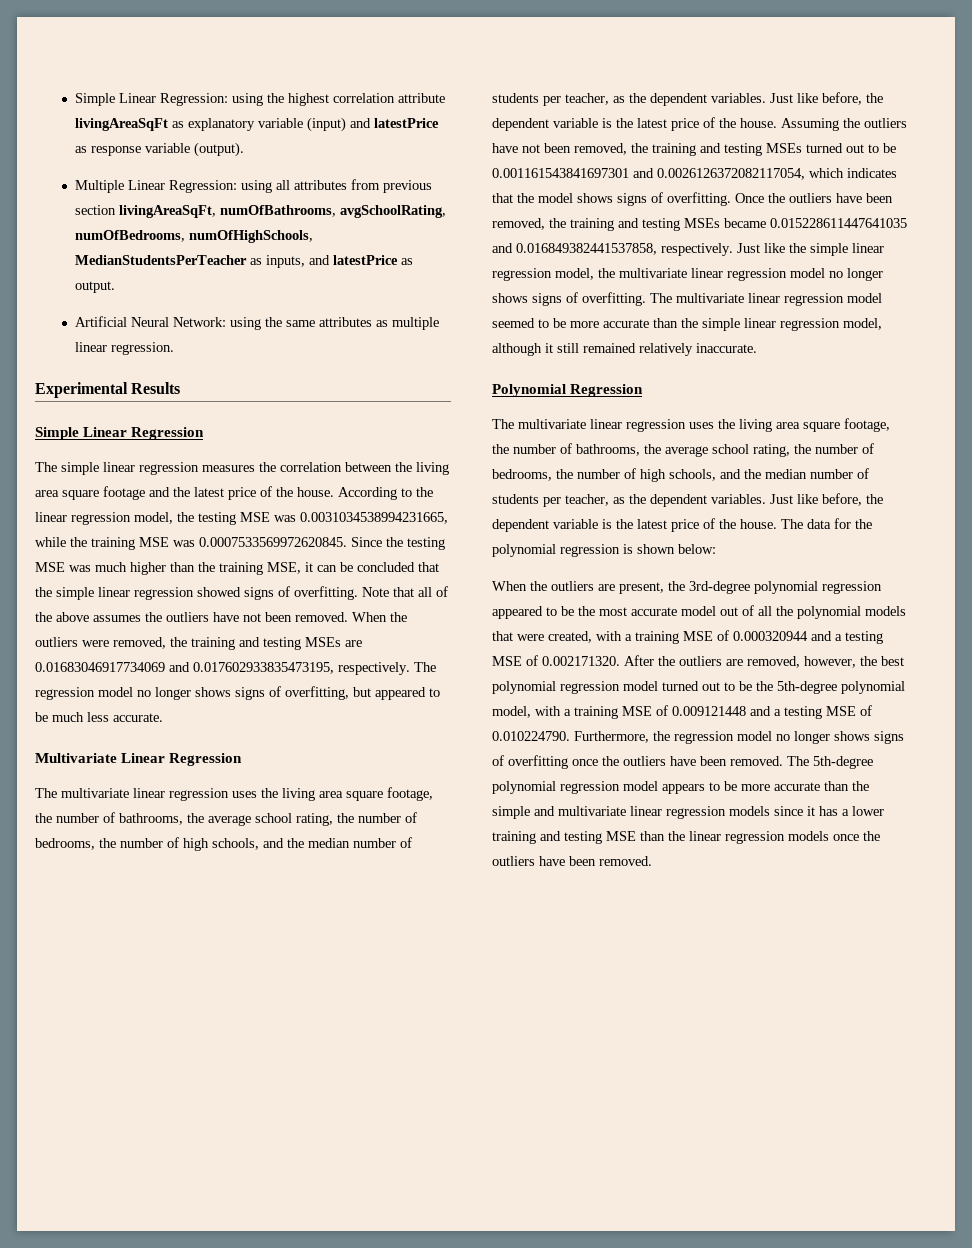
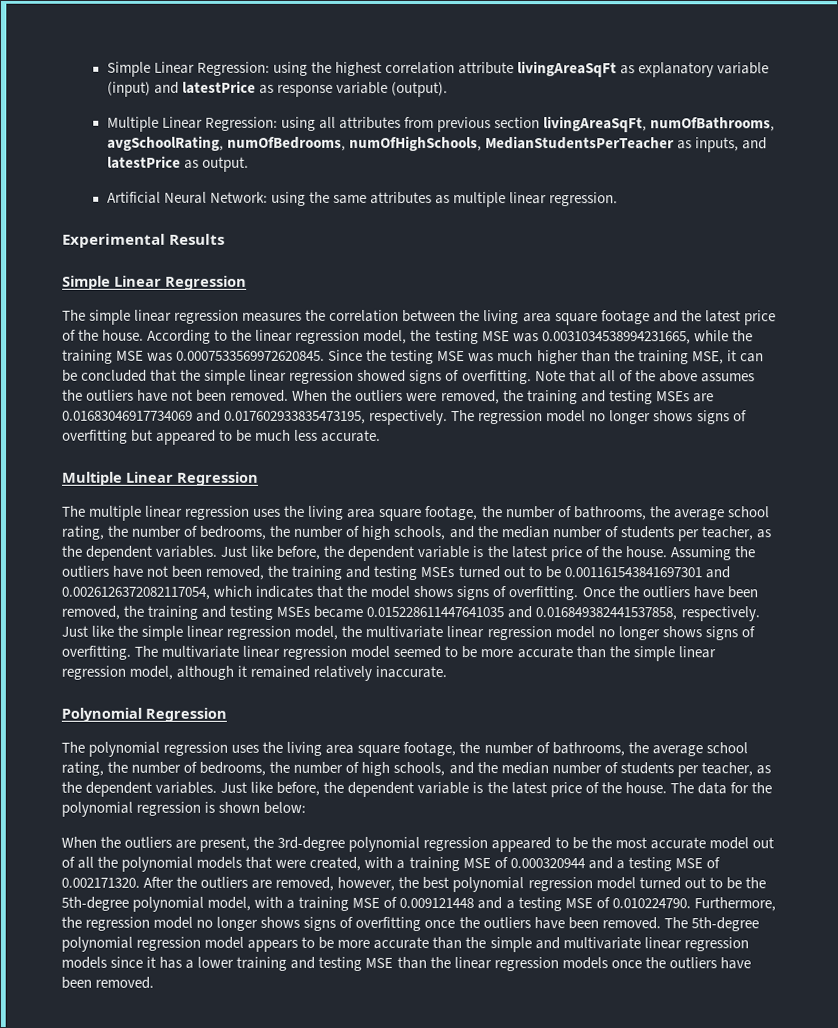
[285,686,349,700] overfitting, -> [62,429,128,444] overfitting
[35,753,243,766] [35,788,129,798] Multivariate Linear Regression // The multivariate -> [62,471,259,486] [61,505,143,521] Multiple Linear Regression // The multiple
[557,343,579,353] still -> (248, 671) none
[518,419,622,429] multivariate linear -> [88,741,161,757] polynomial

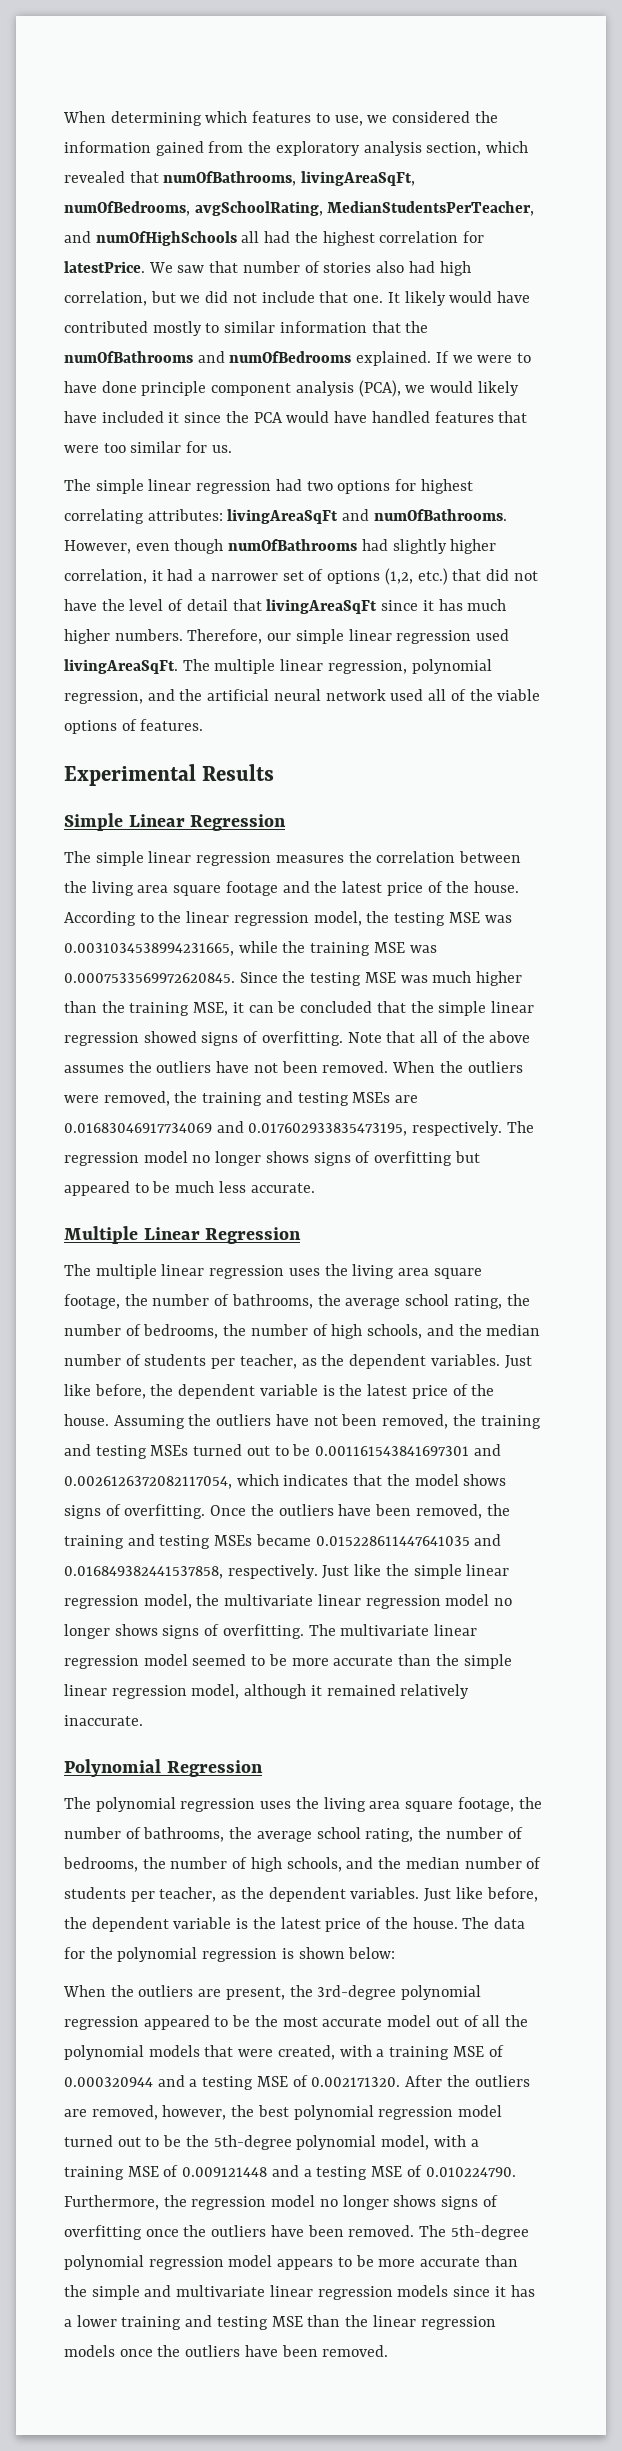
[106,61,770,78] [106,80,449,98] [106,116,776,133] [106,135,768,153] [106,155,249,172] [106,191,619,208] Simple Linear Regression: using the highest correlation attribute livingAreaSqFt as explanatory variable (input) and latestPrice as response variable (output). // Multiple Linear Regression: using all attributes from previous section livingAreaSqFt, numOfBathrooms, avgSchoolRating, numOfBedrooms, numOfHighSchools, MedianStudentsPerTeacher as inputs, and latestPrice as output. // Artificial Neural Network: using the same attributes as multiple linear regression. -> [63,111,498,126] [64,141,529,156] [64,171,416,186] [64,201,535,216] [64,231,485,246] [64,261,471,276] [64,291,530,306] [64,321,429,336] [64,351,532,366] [64,380,519,397] [64,411,528,423] [64,441,232,453] [64,479,473,494] [64,509,507,524] [64,539,497,554] [64,568,538,585] [64,599,507,614] [64,629,510,644] [64,659,492,674] [64,689,541,704] [64,719,204,734] When determining which features to use, we considered the information gained from the exploratory analysis section, which revealed that numOfBathrooms, livingAreaSqFt, numOfBedrooms, avgSchoolRating, MedianStudentsPerTeacher, and numOfHighSchools all had the highest correlation for latestPrice. We saw that number of stories also had high correlation, but we did not include that one. It likely would have contributed mostly to similar information that the numOfBathrooms and numOfBedrooms explained. If we were to have done principle component analysis (PCA), we would likely have included it since the PCA would have handled features that were too similar for us. // The simple linear regression had two options for highest correlating attributes: livingAreaSqFt and numOfBathrooms. However, even though numOfBathrooms had slightly higher correlation, it had a narrower set of options (1,2, etc.) that did not have the level of detail that livingAreaSqFt since it has much higher numbers. Therefore, our simple linear regression used livingAreaSqFt. The multiple linear regression, polynomial regression, and the artificial neural network used all of the viable options of features.

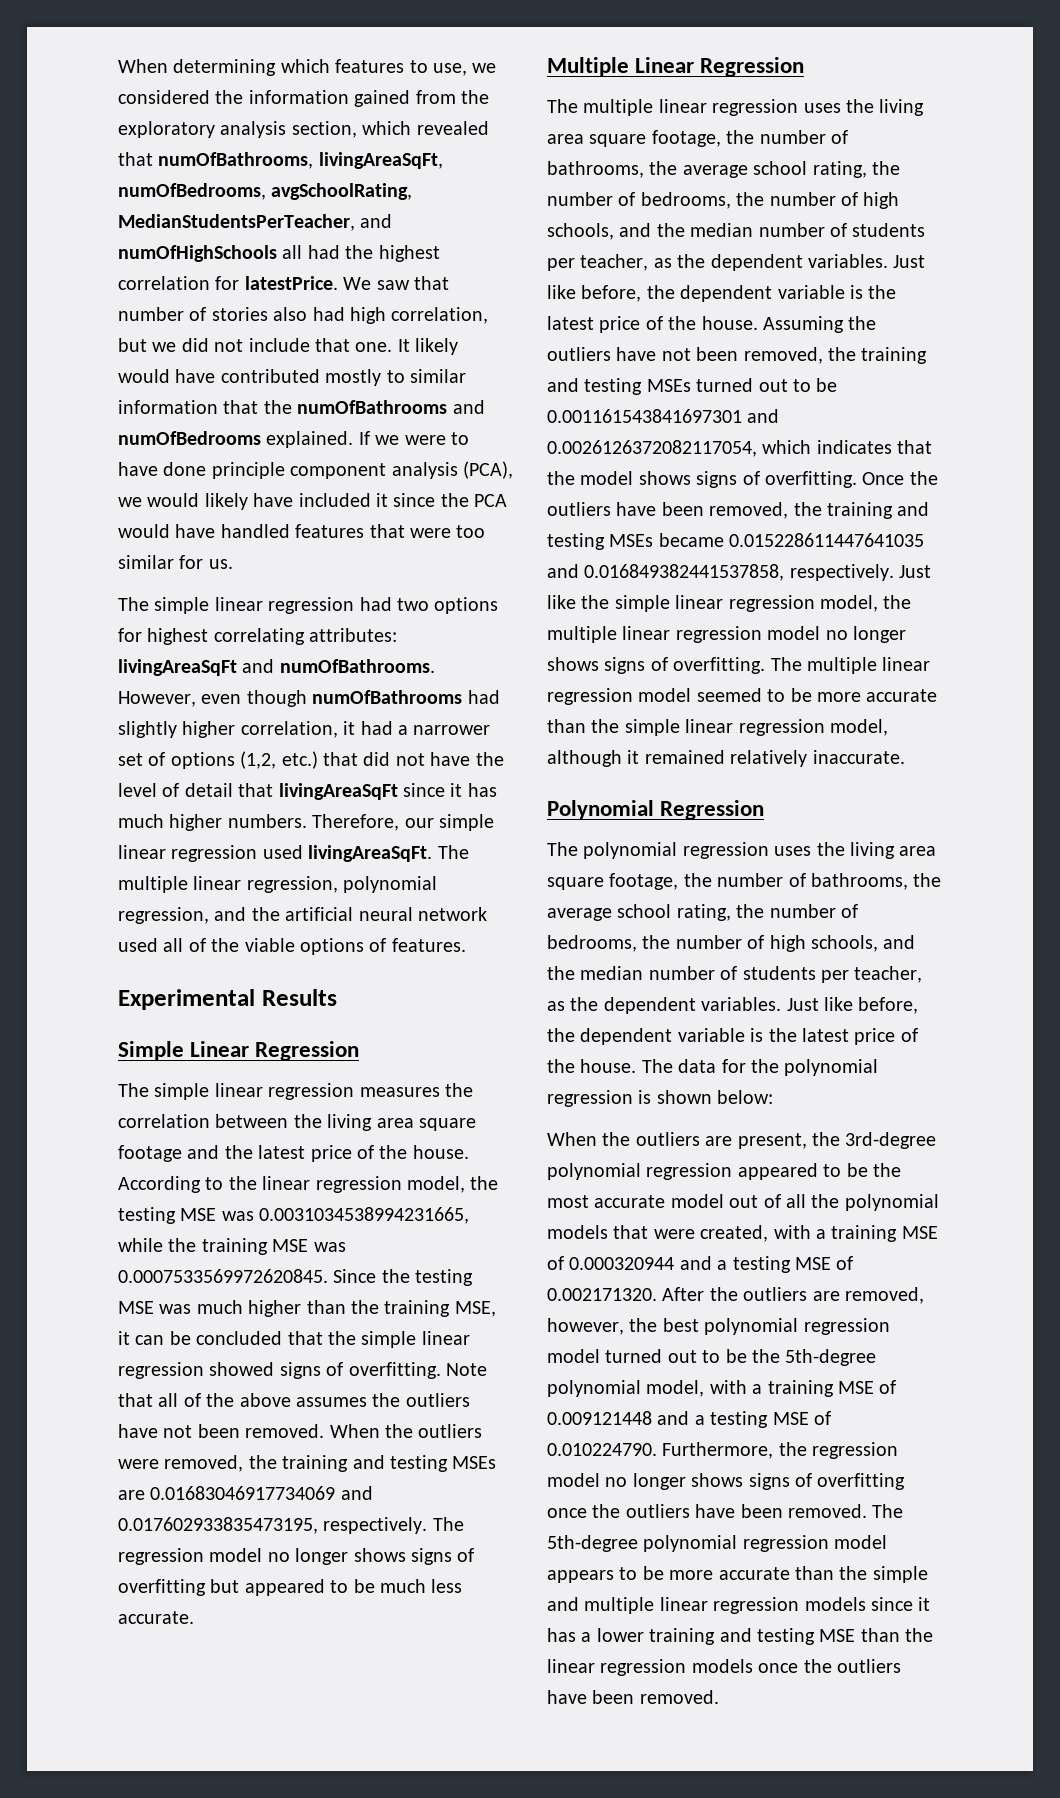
[224,1594,314,1606] multivariate -> [547,626,617,643] multiple
[340,1624,430,1636] multivariate -> [807,657,877,674] multiple
[176,2285,266,2297] multivariate -> [584,1597,655,1614] multiple

